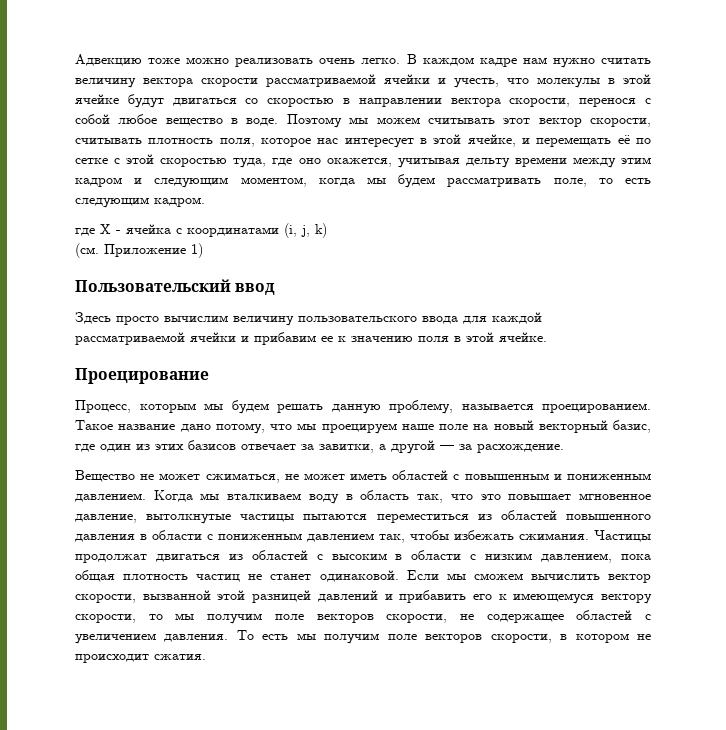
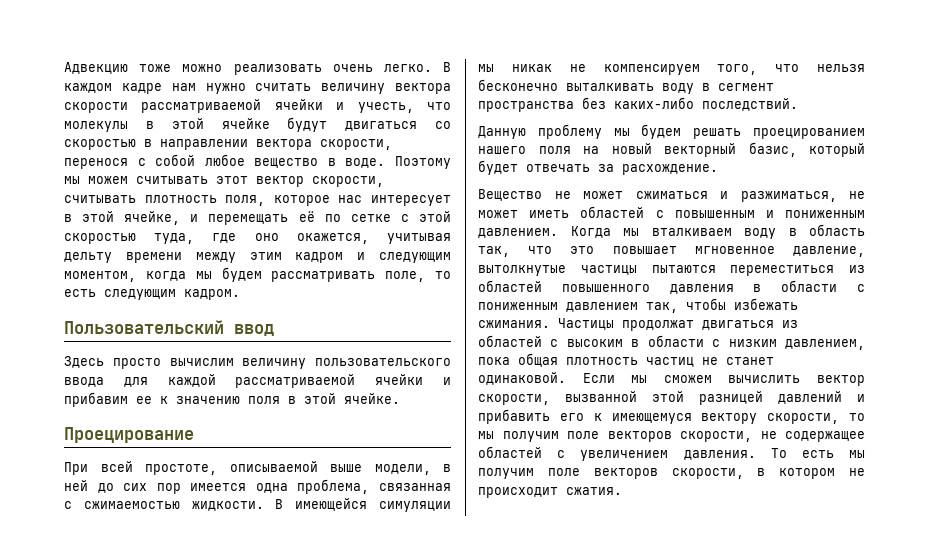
[75,223,327,238] [75,243,203,258] // где X - ячейка с координатами (i, j, k) // (см. Приложение 1) -> (240, 294) none
[75,400,651,414] [75,420,651,434] [75,440,454,454] Процесс, которым мы будем решать данную проблему, называется проецированием. Такое название дано потому, что мы проецируем наше поле на новый векторный базис, где один из этих базисов отвечает за завитки, а другой — -> [64,461,451,475] [64,479,451,494] [64,498,452,512] [478,64,865,75] [478,79,774,94] [478,97,798,112] [478,124,865,139] [478,142,865,157] [478,160,590,175] При всей простоте, описываемой выше модели, в ней до сих пор имеется одна проблема, связанная с сжимаемостью жидкости. В имеющейся симуляции мы никак не компенсируем того, что нельзя бесконечно выталкивать воду в сегмент пространства без каких-либо последствий. // Данную проблему мы будем решать проецированием нашего поля на новый векторный базис, который будет отвечать
[205,473,280,483] сжиматься, -> [635,191,837,202] сжиматься и разжиматься,

